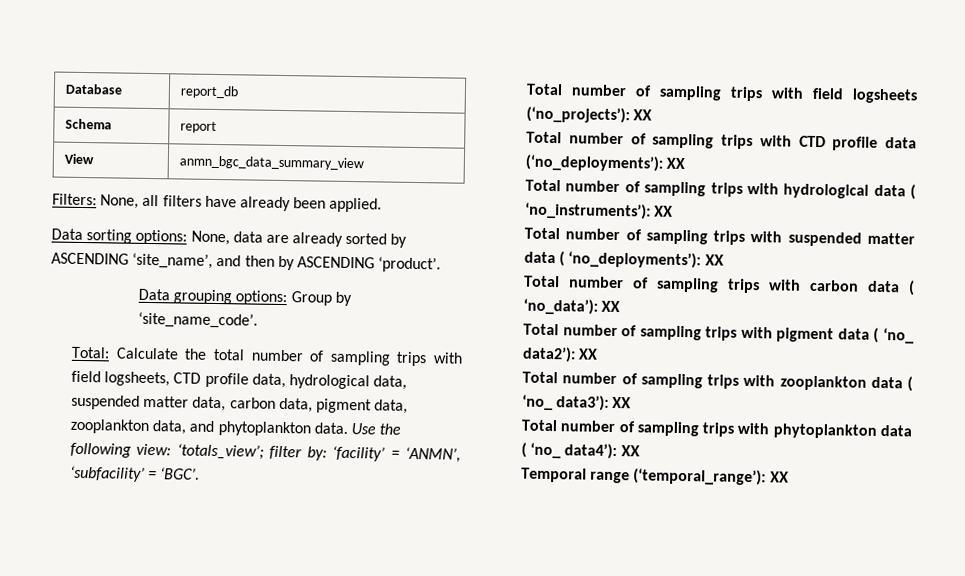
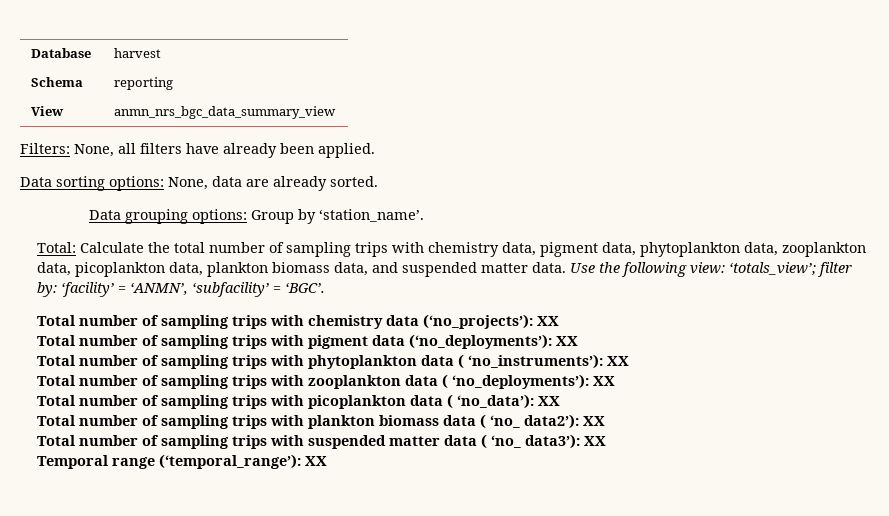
[180,85,239,99] report_db -> [114,48,162,58] harvest
[180,121,218,134] report -> [114,77,174,90] reporting
[179,155,365,171] anmn_bgc_data_summary_view -> [114,106,337,119] anmn_nrs_bgc_data_summary_view
[345,232,408,248] [51,252,442,273] sorted by ASCENDING ‘site_name’, and then by ASCENDING ‘product’. -> [330,176,378,187] sorted.
[138,311,259,329] ‘site_name_code’. -> [319,209,425,222] ‘station_name’.
[71,370,408,390] [71,394,409,414] [70,418,311,437] field logsheets, CTD profile data, hydrological data, suspended matter data, carbon data, pigment data, zooplankton data, and phytoplankton -> [428,242,867,257] [37,262,529,277] chemistry data, pigment data, phytoplankton data, zooplankton data, picoplankton data, plankton biomass data, and suspended matter
[812,87,918,104] field logsheets -> [308,315,420,329] chemistry data
[798,135,879,151] CTD profile -> [308,335,369,349] pigment
[783,183,870,199] hydrological -> [308,355,418,369] phytoplankton
(674, 211) none -> [37,374,616,389] [37,394,561,409] [37,414,606,429] // Total number of sampling trips with zooplankton data ( ‘no_deployments’): XX // Total number of sampling trips with picoplankton data ( ‘no_data’): XX // Total number of sampling trips with plankton biomass data ( ‘no_ data2’): XX
[568,251,724,269] [524,275,915,296] [523,298,621,315] [523,323,915,344] [522,346,599,363] [522,371,913,392] [522,394,632,411] [521,419,912,439] [521,442,618,460] ‘no_deployments’): XX // Total number of sampling trips with carbon data ( ‘no_data’): XX // Total number of sampling trips with pigment data ( ‘no_ data2’): XX // Total number of sampling trips with zooplankton data ( ‘no_ data3’): XX // Total number of sampling trips with phytoplankton data ( ‘no_ data4’): -> [491,434,581,449] ‘no_ data3’):

